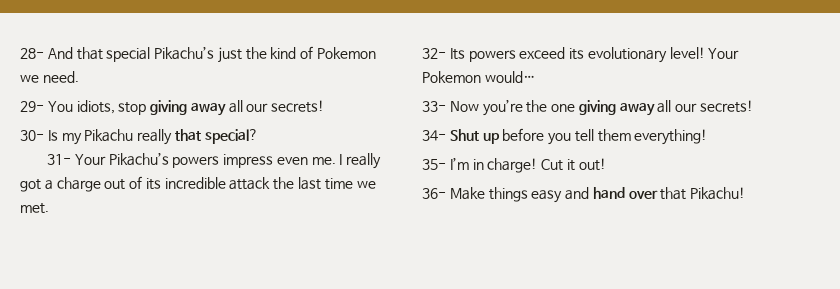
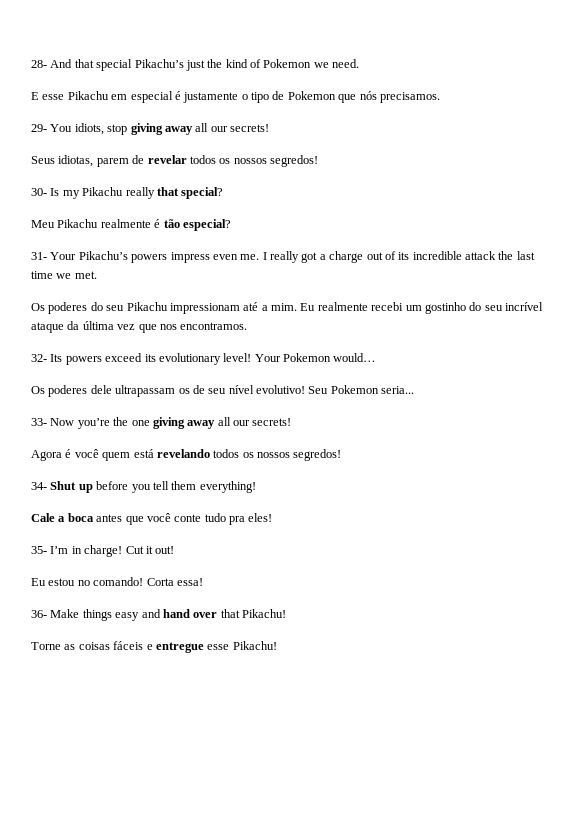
(79, 77) none -> [31,91,440,103] // E esse Pikachu em especial é justamente o tipo de Pokemon que nós precisamos.
(325, 106) none -> [31,155,318,167] // Seus idiotas, parem de revelar todos os nossos segredos!
(258, 136) none -> [31,219,231,231] // Meu Pikachu realmente é tão especial?
(49, 208) none -> [31,302,543,314] [31,321,248,333] // Os poderes do seu Pikachu impressionam até a mim. Eu realmente recebi um gostinho do seu incrível ataque da última vez que nos encontramos.
(535, 77) none -> [31,385,415,397] // Os poderes dele ultrapassam os de seu nível evolutivo! Seu Pokemon seria...
(754, 106) none -> [31,449,342,461] // Agora é você quem está revelando todos os nossos segredos!
(708, 137) none -> [31,513,273,525] // Cale a boca antes que você conte tudo pra eles!
(606, 164) none -> [31,577,203,586] // Eu estou no comando! Corta essa!
(746, 193) none -> [31,641,277,653] // Torne as coisas fáceis e entregue esse Pikachu!

